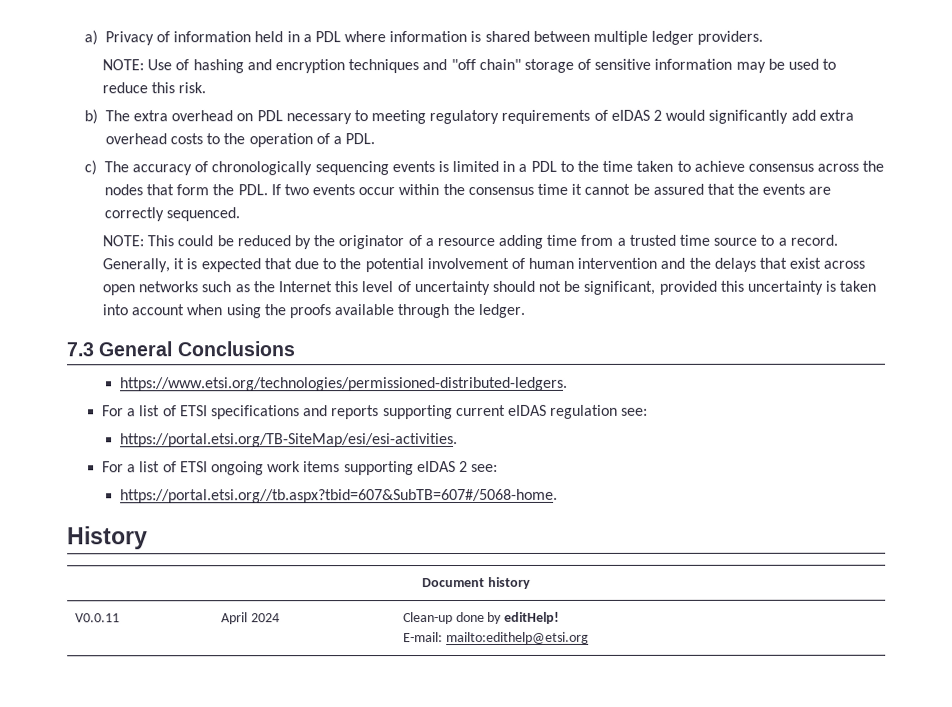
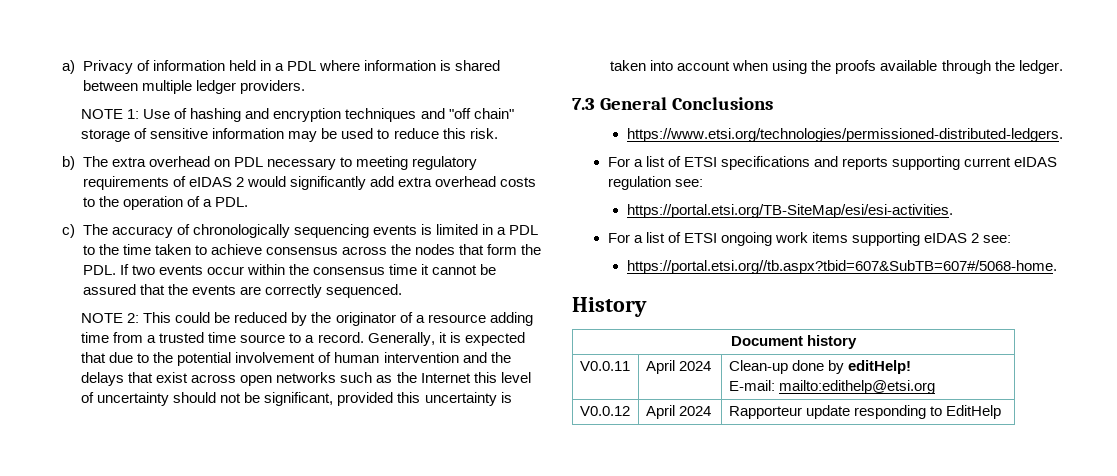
[102,59,145,71] NOTE: -> [81,109,140,119] NOTE 1:
[102,235,145,247] NOTE: -> [81,313,140,323] NOTE 2:
(589, 638) none -> [579,406,630,416] [645,405,711,419] [728,405,1001,419] // V0.0.12 | April 2024 | Rapporteur update responding to EditHelp

